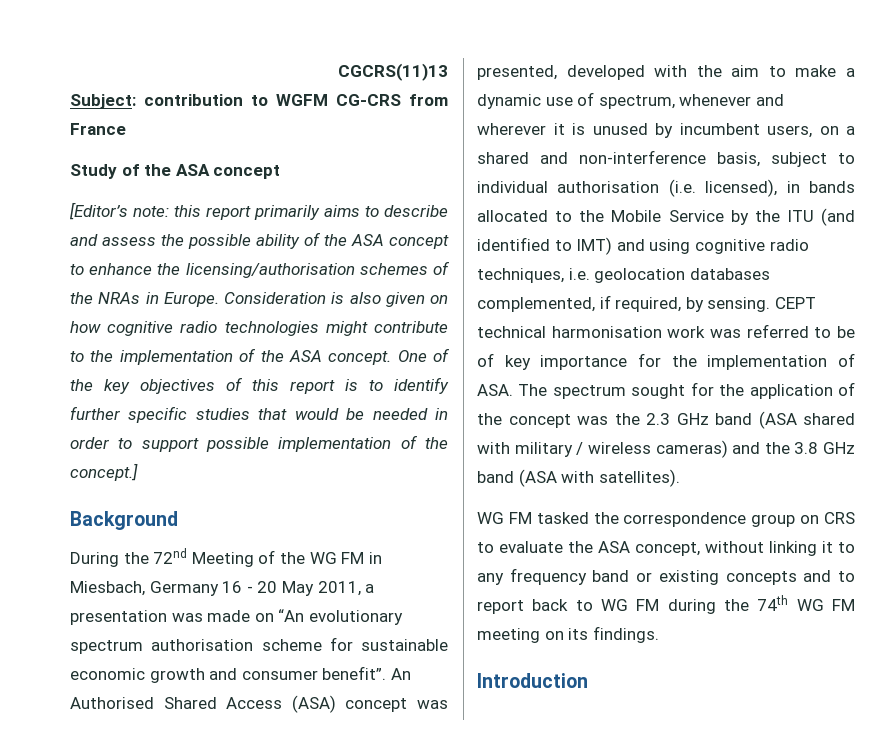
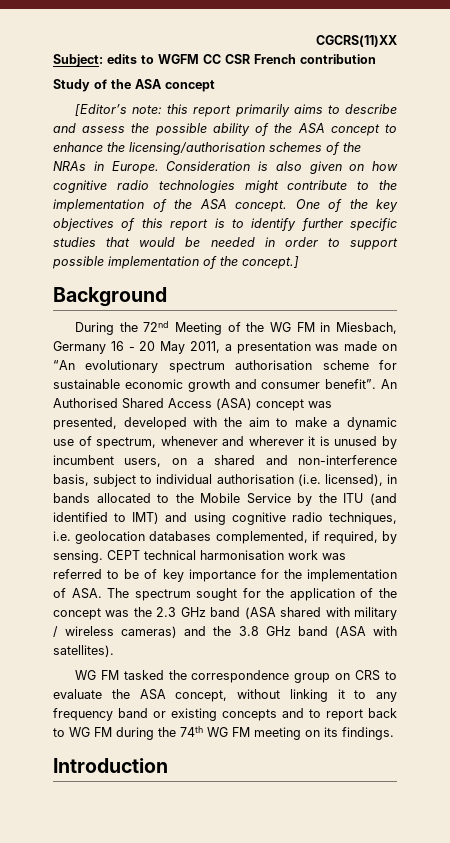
[338,63,448,81] CGCRS(11)13 -> [316,35,397,47] CGCRS(11)XX
[144,94,243,106] contribution -> [107,54,137,64] edits
[336,94,448,106] [70,123,126,135] CG-CRS from France -> [203,54,376,64] CC CSR French contribution

